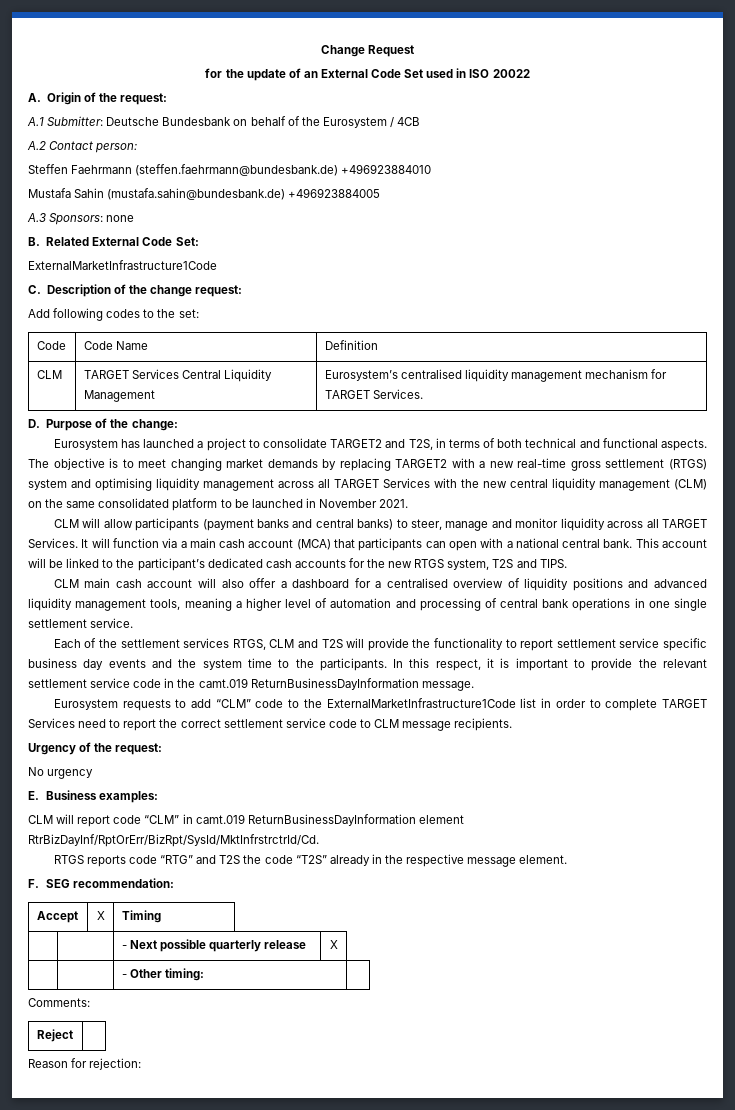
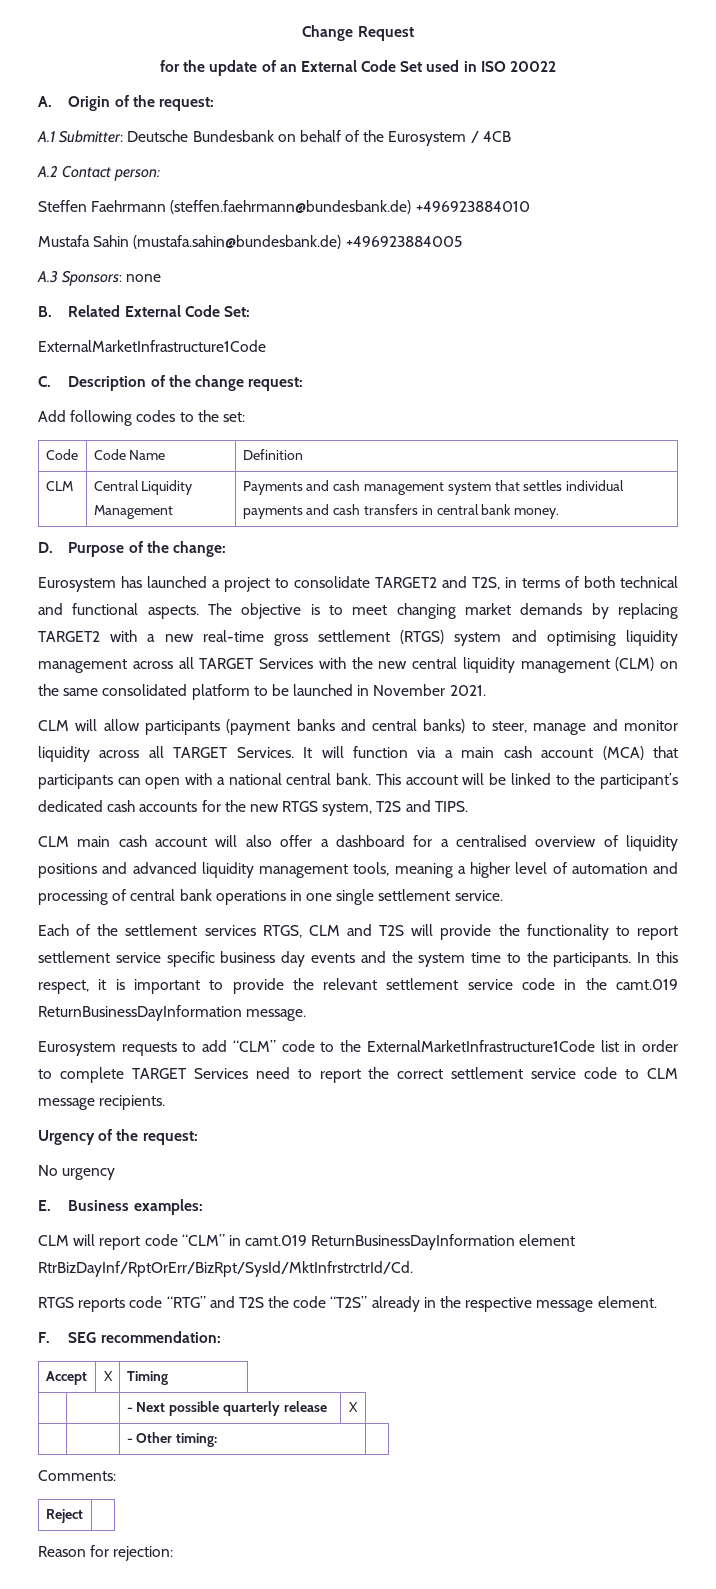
[83,369,179,379] TARGET Services -> (73, 486) none
[324,369,668,382] [324,389,423,399] Eurosystem’s centralised liquidity management mechanism for TARGET Services. -> [242,480,625,495] [242,504,560,519] Payments and cash management system that settles individual payments and cash transfers in central bank money.

